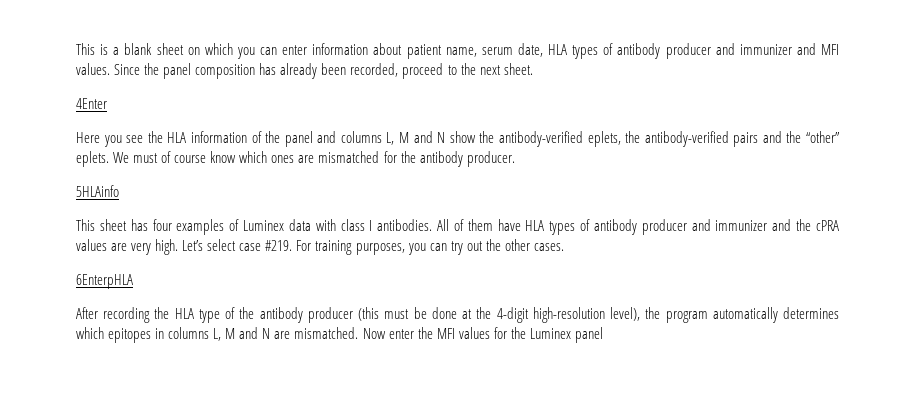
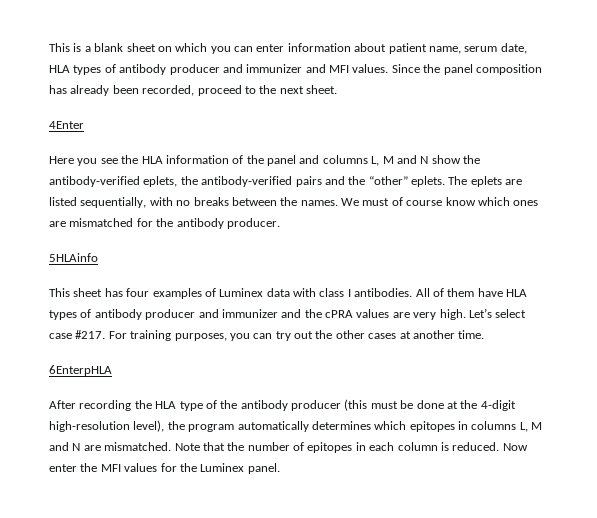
(109, 159) none -> [448,176,523,187] [49,197,338,208] The eplets are listed sequentially, with no breaks between the names.
[265,240,293,251] #219. -> [75,330,106,339] #217.
[533,243,564,251] cases. -> [368,330,485,339] cases at another time.
(359, 333) none -> [174,442,500,453] Note that the number of epitopes in each column is reduced.
[574,327,603,343] panel -> [247,463,280,474] panel.

